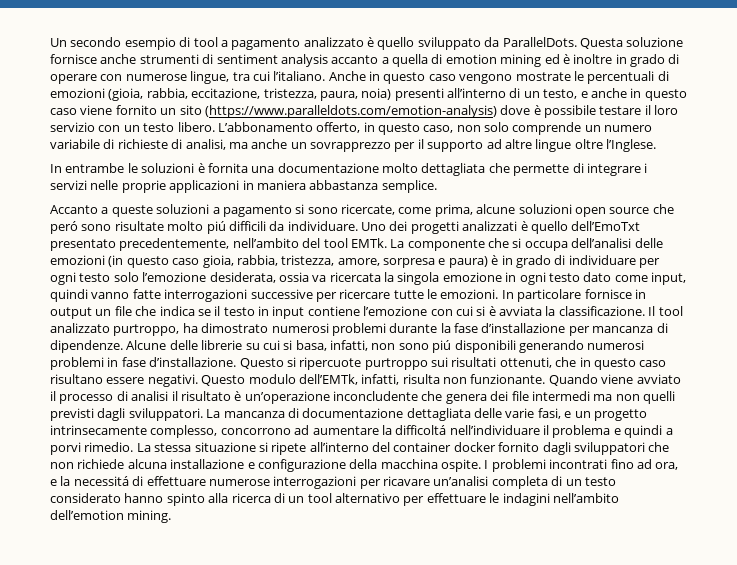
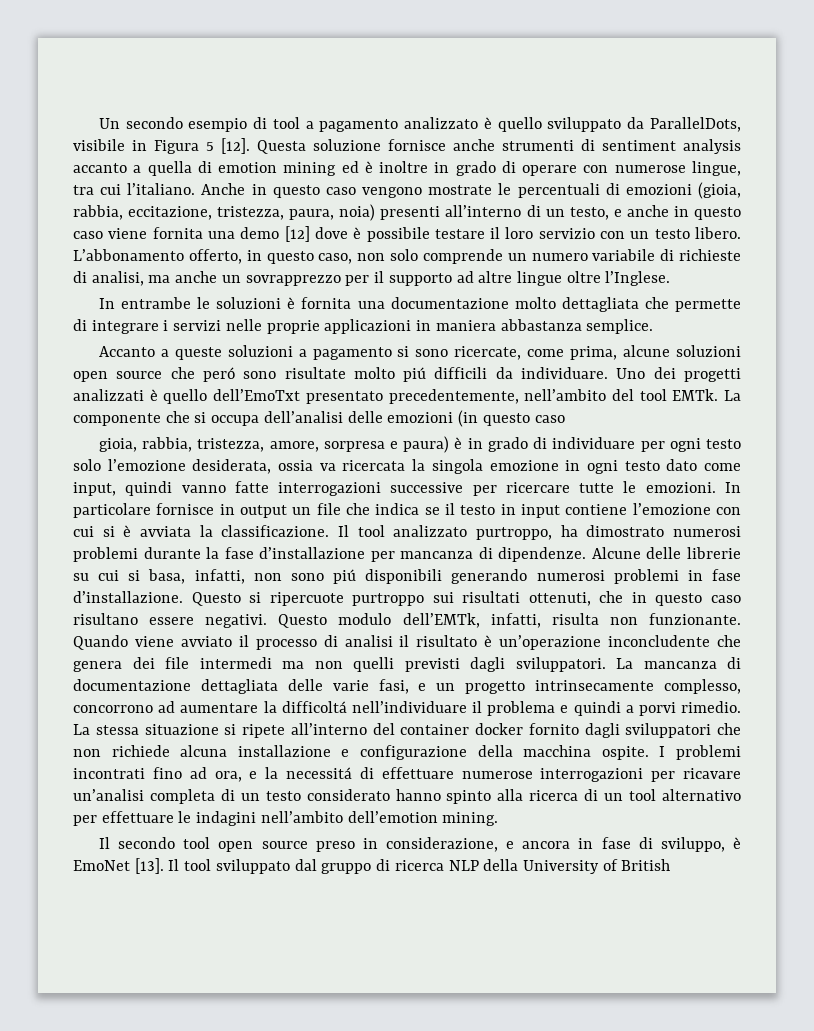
[502,37,577,47] ParallelDots. -> [650,117,741,132] [73,138,250,154] ParallelDots, visibile in Figura 5 [12].
[115,105,497,118] fornito un sito (https://www.paralleldots.com/emotion-analysis) -> [152,226,310,242] fornita una demo [12]
(200, 261) none -> (565, 419) //
(172, 516) none -> [98,837,741,852] [73,858,671,874] // Il secondo tool open source preso in considerazione, e ancora in fase di sviluppo, è EmoNet [13]. Il tool sviluppato dal gruppo di ricerca NLP della University of British

